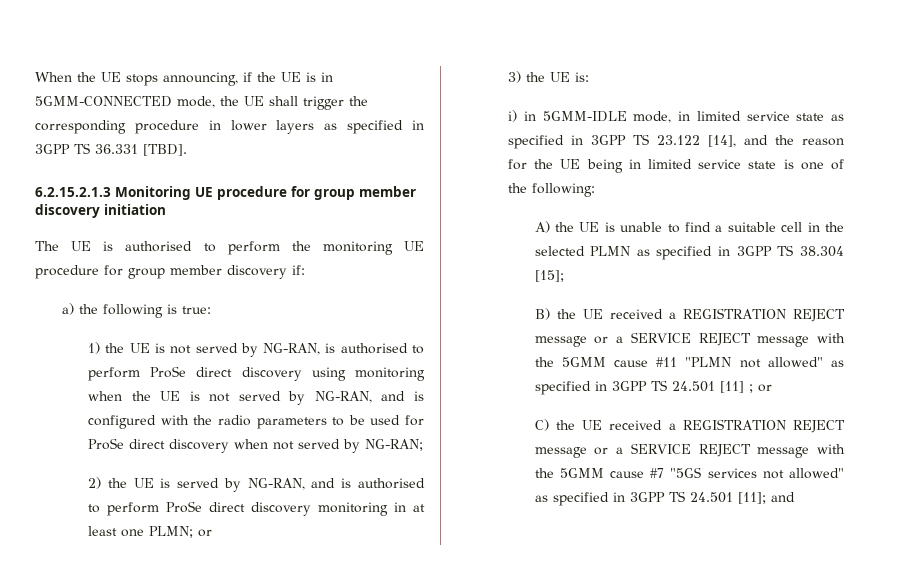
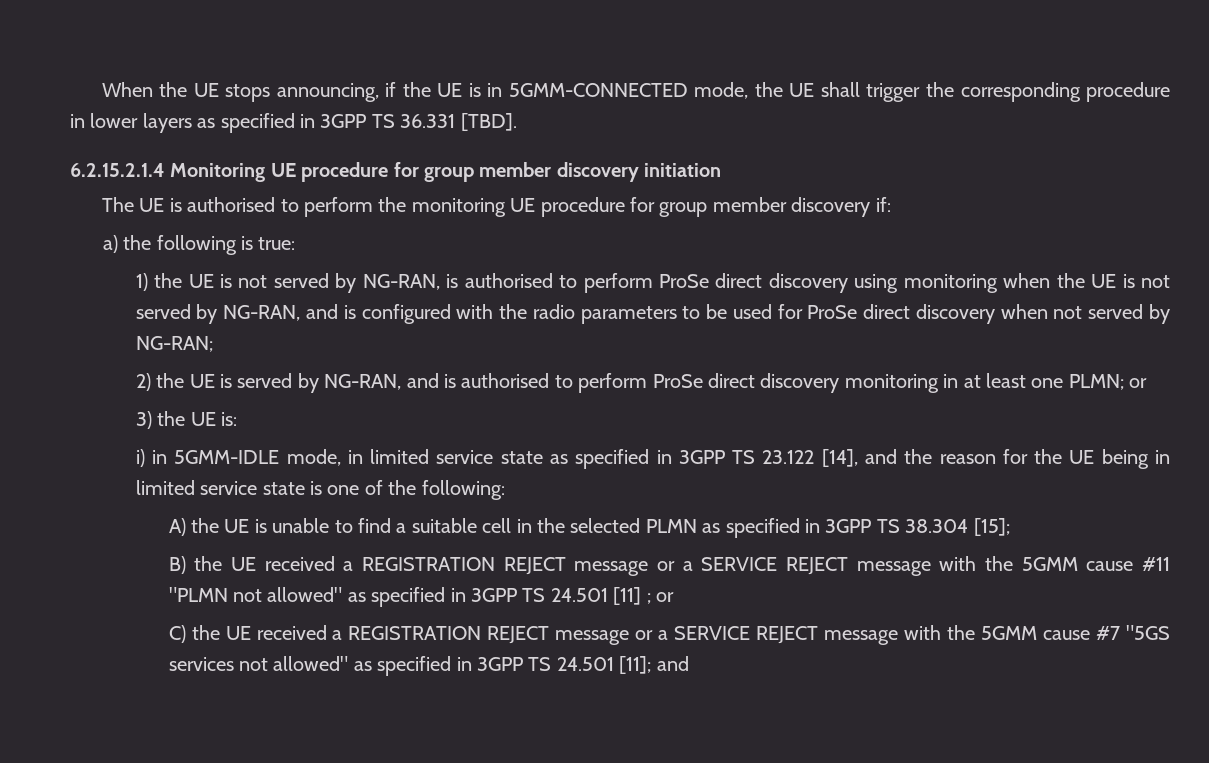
[35,187,111,197] 6.2.15.2.1.3 -> [70,163,165,177] 6.2.15.2.1.4

